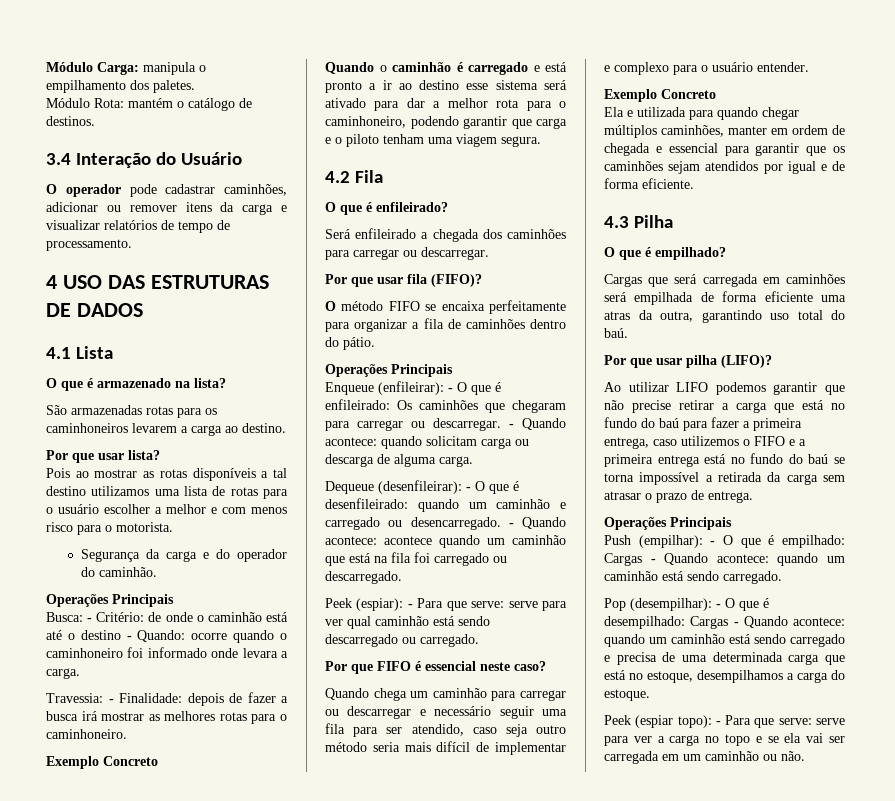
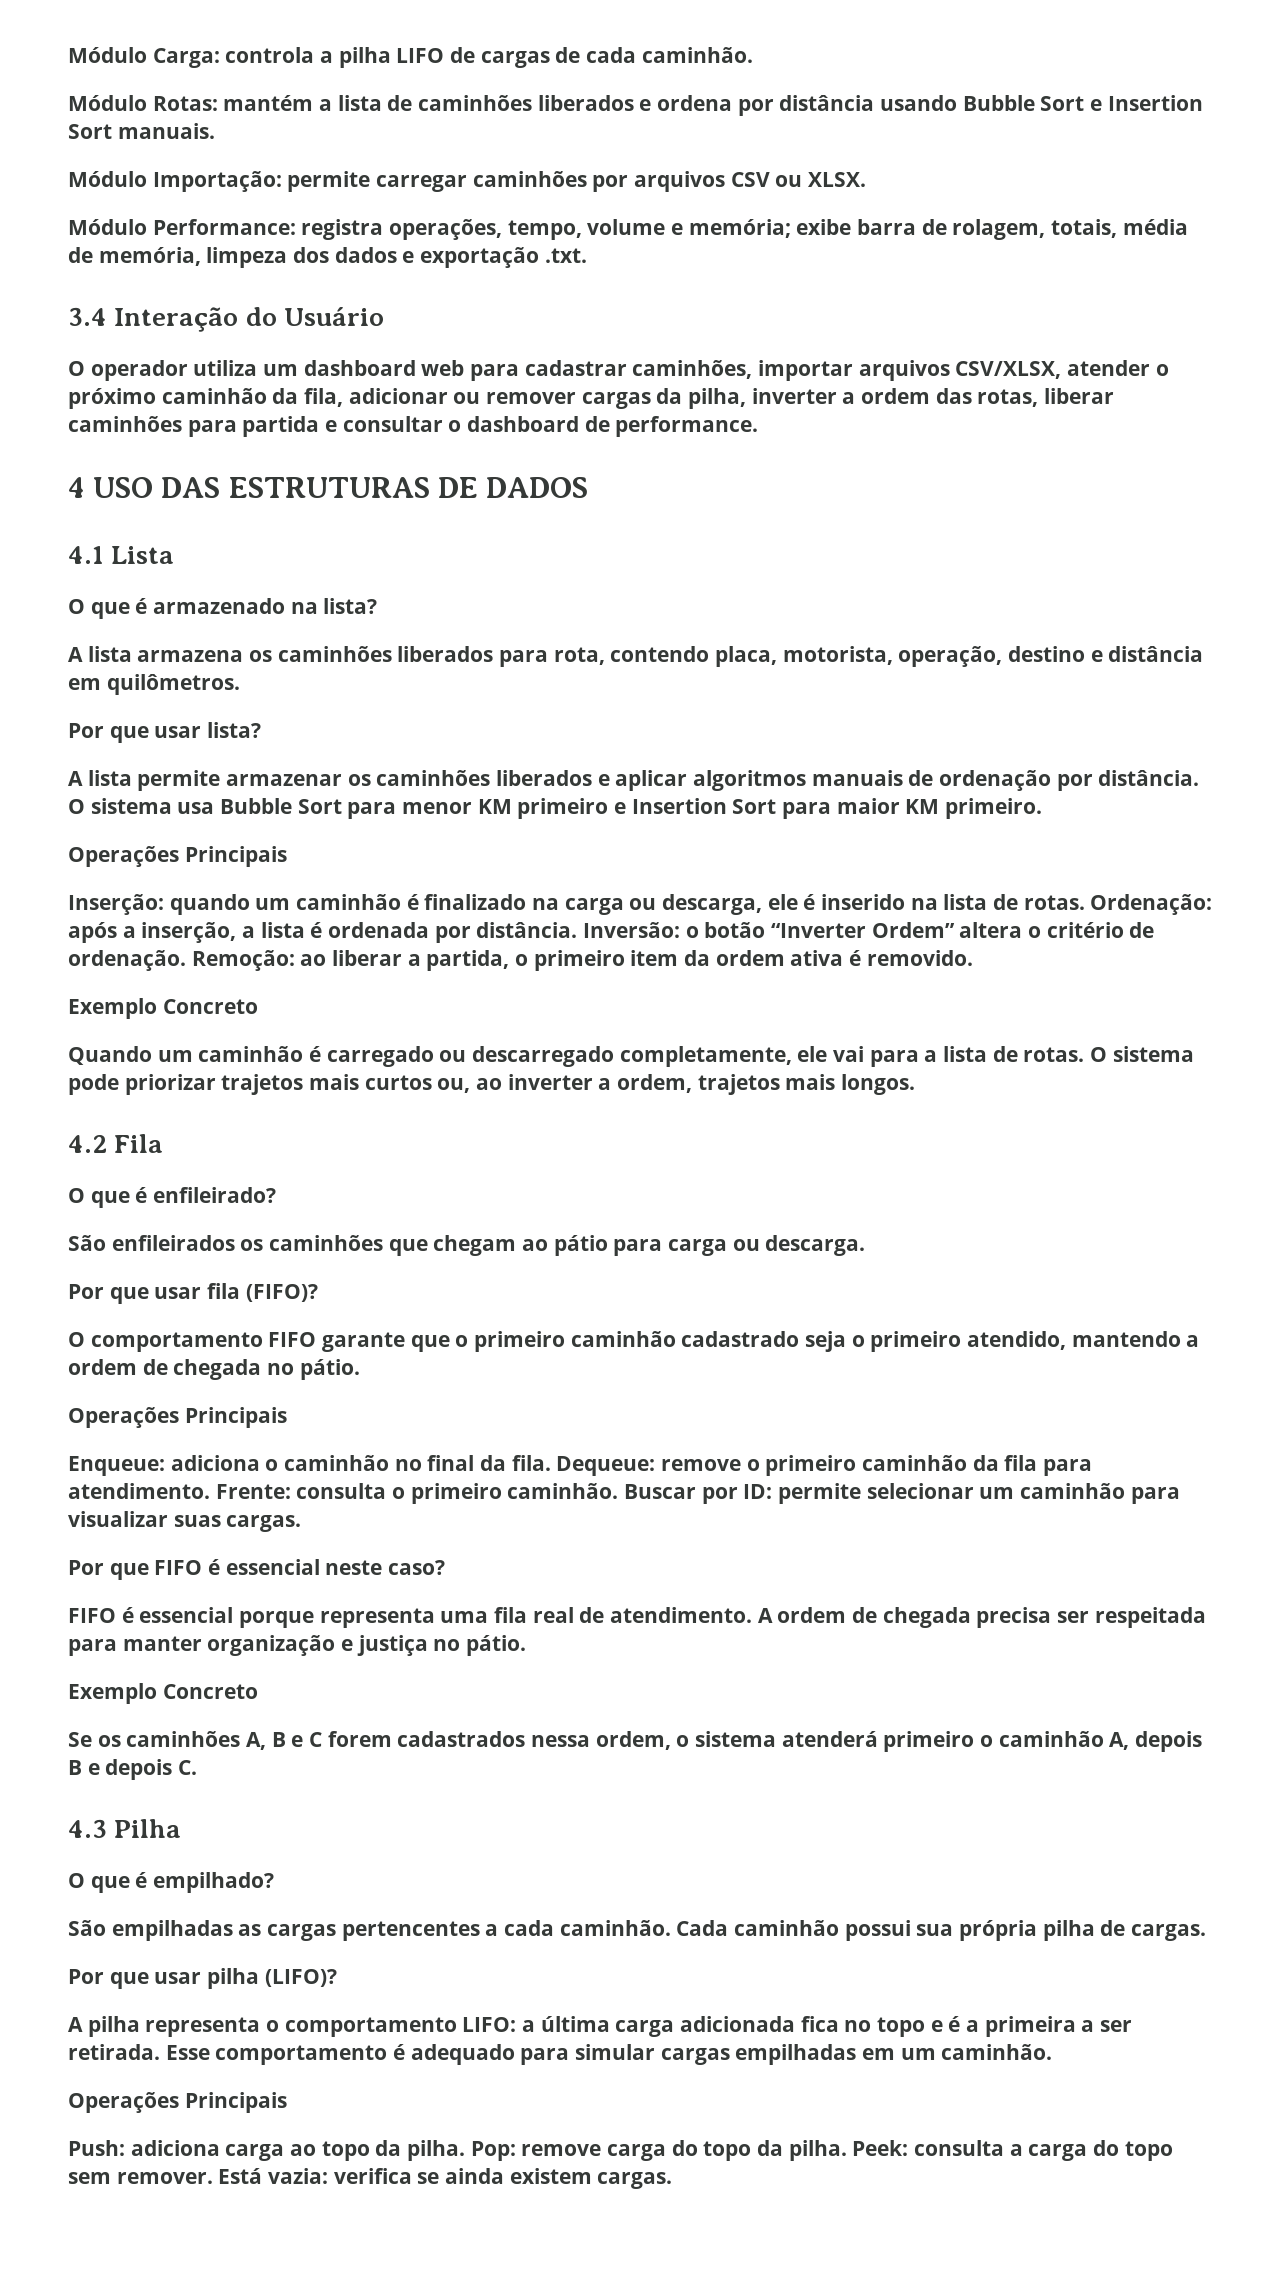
[143,62,206,75] [46,80,195,93] [46,98,252,111] [46,116,95,126] manipula o empilhamento dos paletes. // Módulo Rota: mantém o catálogo de destinos. -> [225,47,753,68] [68,95,1203,116] [68,123,215,139] [68,171,867,192] [68,219,1188,240] [68,247,587,268] controla a pilha LIFO de cargas de cada caminhão. // Módulo Rotas: mantém a lista de caminhões liberados e ordena por distância usando Bubble Sort e Insertion Sort manuais. // Módulo Importação: permite carregar caminhões por arquivos CSV ou XLSX. // Módulo Performance: registra operações, tempo, volume e memória; exibe barra de rolagem, totais, média de memória, limpeza dos dados e exportação .txt.
[129,184,287,197] [46,202,287,215] [46,220,230,233] [46,239,132,251] pode cadastrar caminhões, adicionar ou remover itens da carga e visualizar relatórios de tempo de processamento. -> [193,360,1169,381] [68,388,1115,409] [68,416,759,437] utiliza um dashboard web para cadastrar caminhões, importar arquivos CSV/XLSX, atender o próximo caminhão da fila, adicionar ou remover cargas da pilha, inverter a ordem das rotas, liberar caminhões para partida e consultar o dashboard de performance.
[46,405,217,418] [46,423,286,436] [46,450,160,463] [46,468,287,481] [46,486,289,499] [46,504,287,514] [46,522,173,535] [81,549,287,562] [81,567,158,577] [46,594,174,607] [46,612,288,622] [46,630,287,643] [46,647,288,658] [46,668,80,679] [46,692,288,706] [46,711,287,724] [46,729,127,739] São armazenadas rotas para os caminhoneiros levarem a carga ao destino. // Por que usar lista? // Pois ao mostrar as rotas disponíveis a tal destino utilizamos uma lista de rotas para o usuário escolher a melhor e com menos risco para o motorista. // Segurança da carga e do operador do caminhão. // Operações Principais // Busca: - Critério: de onde o caminhão está até o destino - Quando: ocorre quando o caminhoneiro foi informado onde levara a carga. // Travessia: - Finalidade: depois de fazer a busca irá mostrar as melhores rotas para o caminhoneiro. -> [68,646,1204,667] [68,674,240,695] [68,722,262,743] [68,770,1200,791] [68,798,1043,819] [68,846,287,867] [68,894,1213,915] [68,922,1155,943] [68,950,973,971] A lista armazena os caminhões liberados para rota, contendo placa, motorista, operação, destino e distância em quilômetros. // Por que usar lista? // A lista permite armazenar os caminhões liberados e aplicar algoritmos manuais de ordenação por distância. O sistema usa Bubble Sort para menor KM primeiro e Insertion Sort para maior KM primeiro. // Operações Principais // Inserção: quando um caminhão é finalizado na carga ou descarga, ele é inserido na lista de rotas. Ordenação: após a inserção, a lista é ordenada por distância. Inversão: o botão “Inverter Ordem” altera o critério de ordenação. Remoção: ao liberar a partida, o primeiro item da ordem ativa é removido.
[379,65,387,72] o -> [157,1050,193,1062] um
[533,62,567,72] [325,80,567,93] [325,98,566,111] [325,116,567,129] [325,134,541,147] e está pronto a ir ao destino esse sistema será ativado para dar a melhor rota para o caminhoneiro, podendo garantir que carga e o piloto tenham uma viagem segura. -> [439,1046,1194,1067] [68,1074,916,1095] ou descarregado completamente, ele vai para a lista de rotas. O sistema pode priorizar trajetos mais curtos ou, ao inverter a ordem, trajetos mais longos.
[325,228,566,242] [325,247,489,260] Será enfileirado a chegada dos caminhões para carregar ou descarregar. -> [68,1235,866,1256] São enfileirados os caminhões que chegam ao pátio para carga ou descarga.
[341,300,566,314] [325,318,566,332] [325,337,375,350] [325,364,453,377] [325,381,501,395] [325,399,566,413] [325,418,566,431] [325,436,529,449] [325,454,473,467] [325,480,519,494] [325,498,566,512] [325,517,566,530] [325,535,566,548] [325,552,507,566] [325,571,402,584] [325,598,567,611] [325,616,490,629] [325,634,479,647] método FIFO se encaixa perfeitamente para organizar a fila de caminhões dentro do pátio. // Operações Principais // Enqueue (enfileirar): - O que é enfileirado: Os caminhões que chegaram para carregar ou descarregar. - Quando acontece: quando solicitam carga ou descarga de alguma carga. // Dequeue (desenfileirar): - O que é desenfileirado: quando um caminhão e carregado ou desencarregado. - Quando acontece: acontece quando um caminhão que está na fila foi carregado ou descarregado. // Peek (espiar): - Para que serve: serve para ver qual caminhão está sendo descarregado ou carregado. -> [90,1331,1200,1352] [68,1359,360,1380] [68,1407,287,1428] [68,1455,1093,1476] [68,1483,1180,1504] [68,1511,302,1532] comportamento FIFO garante que o primeiro caminhão cadastrado seja o primeiro atendido, mantendo a ordem de chegada no pátio. // Operações Principais // Enqueue: adiciona o caminhão no final da fila. Dequeue: remove o primeiro caminhão da fila para atendimento. Frente: consulta o primeiro caminhão. Buscar por ID: permite selecionar um caminhão para visualizar suas cargas.
[325,688,566,701] [325,706,567,719] [325,723,566,737] [325,741,566,755] [604,62,809,75] [604,89,716,102] [604,107,799,120] [604,125,845,138] [604,143,845,156] [604,161,845,174] [604,178,694,189] Quando chega um caminhão para carregar ou descarregar e necessário seguir uma fila para ser atendido, caso seja outro método seria mais difícil de implementar e complexo para o usuário entender. // Exemplo Concreto // Ela e utilizada para quando chegar múltiplos caminhões, manter em ordem de chegada e essencial para garantir que os caminhões sejam atendidos por igual e de forma eficiente. -> [68,1607,1206,1628] [68,1635,527,1656] [68,1683,258,1704] [68,1731,1203,1752] [68,1759,198,1780] FIFO é essencial porque representa uma fila real de atendimento. A ordem de chegada precisa ser respeitada para manter organização e justiça no pátio. // Exemplo Concreto // Se os caminhões A, B e C forem cadastrados nessa ordem, o sistema atenderá primeiro o caminhão A, depois B e depois C.
[604,274,845,287] [604,291,846,305] [604,310,845,323] [604,328,628,338] Cargas que será carregada em caminhões será empilhada de forma eficiente uma atras da outra, garantindo uso total do baú. -> [68,1920,1207,1941] São empilhadas as cargas pertencentes a cada caminhão. Cada caminhão possui sua própria pilha de cargas.
[604,382,845,395] [604,400,845,413] [604,417,802,431] [604,436,806,449] [604,453,845,467] [604,472,845,485] [604,490,753,503] [604,517,732,530] [604,535,845,548] [604,553,845,566] [604,571,782,584] [604,598,769,611] [604,616,845,629] [604,634,845,647] [604,652,845,665] [604,670,845,683] [604,689,650,701] [604,715,845,728] [604,733,845,746] [604,751,805,764] Ao utilizar LIFO podemos garantir que não precise retirar a carga que está no fundo do baú para fazer a primeira entrega, caso utilizemos o FIFO e a primeira entrega está no fundo do baú se torna impossível a retirada da carga sem atrasar o prazo de entrega. // Operações Principais // Push (empilhar): - O que é empilhado: Cargas - Quando acontece: quando um caminhão está sendo carregado. // Pop (desempilhar): - O que é desempilhado: Cargas - Quando acontece: quando um caminhão está sendo carregado e precisa de uma determinada carga que está no estoque, desempilhamos a carga do estoque. // Peek (espiar topo): - Para que serve: serve para ver a carga no topo e se ela vai ser carregada em um caminhão ou não. -> [68,2016,1133,2037] [68,2044,1053,2065] [68,2092,287,2113] [68,2140,1173,2161] [68,2168,673,2189] A pilha representa o comportamento LIFO: a última carga adicionada fica no topo e é a primeira a ser retirada. Esse comportamento é adequado para simular cargas empilhadas em um caminhão. // Operações Principais // Push: adiciona carga ao topo da pilha. Pop: remove carga do topo da pilha. Peek: consulta a carga do topo sem remover. Está vazia: verifica se ainda existem cargas.

